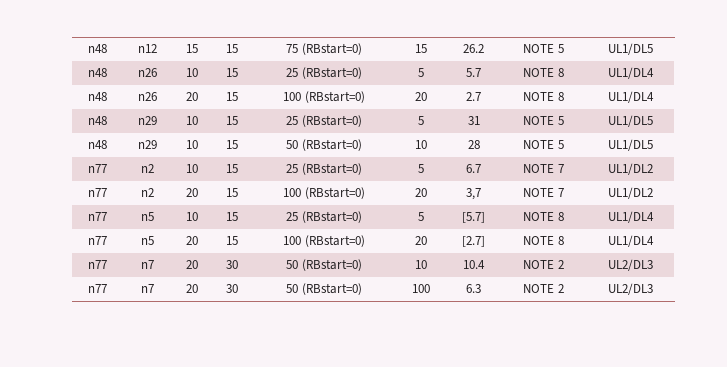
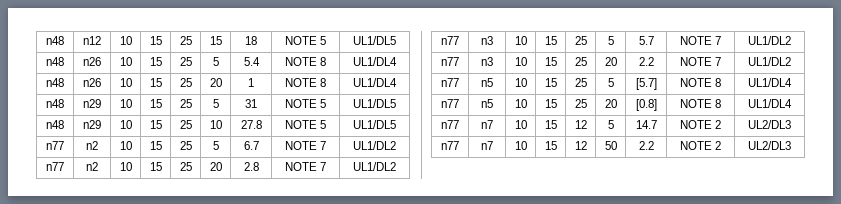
[186,44,198,53] [225,44,238,53] [286,43,362,55] [415,44,427,53] [463,44,484,53] 15 | 15 | 75 (RBstart=0) | 15 | 26.2 -> [119,36,132,45] [149,36,162,45] [179,36,192,45] [209,36,222,45] [245,36,257,45] 10 | 15 | 25 | 15 | 18
[301,67,362,79] [418,68,424,77] [466,68,481,77] (RBstart=0) | 5 | 5.7 -> [212,57,219,66] [243,57,260,66] | 5 | 5.4
[186,92,198,101] [225,92,238,101] [283,91,365,103] [415,92,427,101] [466,92,481,101] 20 | 15 | 100 (RBstart=0) | 20 | 2.7 -> [119,78,132,87] [149,78,162,87] [179,78,192,87] [209,78,222,87] [248,78,254,87] 10 | 15 | 25 | 20 | 1
[301,115,362,127] (RBstart=0) -> (192, 103) none
[286,139,362,151] [415,140,427,149] [467,140,480,149] 50 (RBstart=0) | 10 | 28 -> [179,120,192,129] [209,120,222,129] [240,120,262,129] 25 | 10 | 27.8
[301,163,362,175] (RBstart=0) -> (192, 145) none
[186,188,198,197] [225,188,238,197] [283,187,365,199] [415,188,427,197] [466,188,481,200] 20 | 15 | 100 (RBstart=0) | 20 | 3,7 -> [119,162,132,171] [149,162,162,171] [179,162,192,171] [209,162,222,171] [243,162,259,171] [284,162,327,171] [353,162,396,171] [441,36,459,45] [481,36,493,45] [514,36,527,45] [544,36,557,45] [574,36,587,45] [607,36,614,45] [638,36,654,45] [679,36,722,45] [748,36,791,45] [441,57,459,66] [481,57,493,66] [514,57,527,66] [544,57,557,66] [574,57,587,66] [604,57,617,66] [638,57,654,66] 10 | 15 | 25 | 20 | 2.8 | NOTE 7 | UL1/DL2 // n77 | n3 | 10 | 15 | 25 | 5 | 5.7 | NOTE 7 | UL1/DL2 // n77 | n3 | 10 | 15 | 25 | 20 | 2.2
[301,211,362,223] (RBstart=0) -> (587, 82) none
[186,236,198,245] [225,236,238,245] [283,235,365,247] [415,236,427,245] [462,236,485,247] 20 | 15 | 100 (RBstart=0) | 20 | [2.7] -> [514,99,527,108] [544,99,557,108] [574,99,587,108] [604,99,617,108] [635,99,657,111] 10 | 15 | 25 | 20 | [0.8]
[186,260,198,269] [225,260,238,269] [286,259,362,271] [415,260,427,269] [463,260,485,269] 20 | 30 | 50 (RBstart=0) | 10 | 10.4 -> [514,120,527,129] [544,120,557,129] [574,120,587,129] [607,120,614,129] [635,120,657,129] 10 | 15 | 12 | 5 | 14.7
[186,284,198,293] [225,284,238,293] [286,283,362,295] [412,284,430,293] [466,284,481,293] 20 | 30 | 50 (RBstart=0) | 100 | 6.3 -> [514,141,527,150] [544,141,557,150] [574,141,587,150] [604,141,617,150] [638,141,654,150] 10 | 15 | 12 | 50 | 2.2

